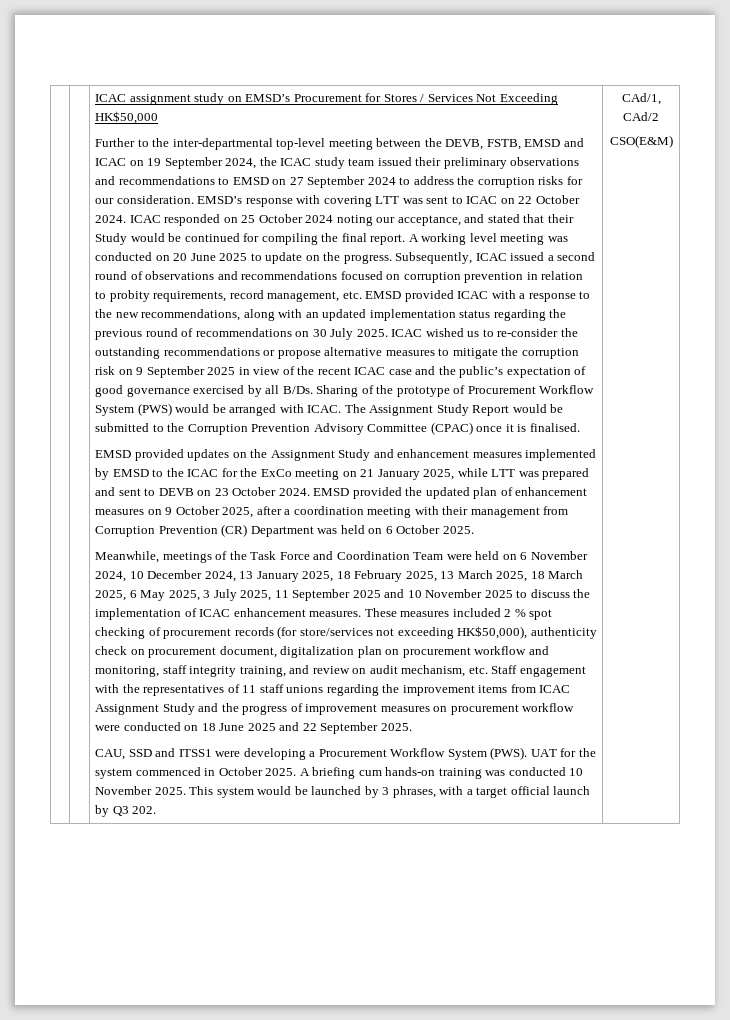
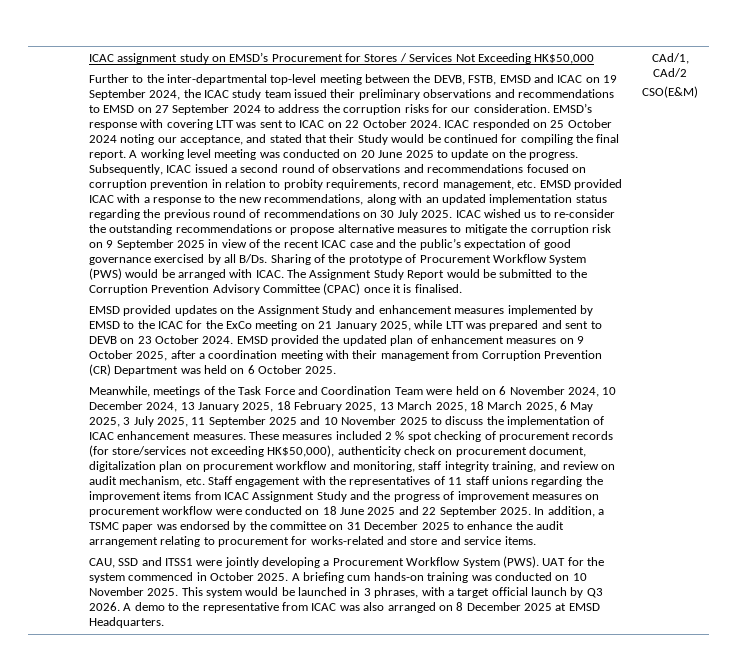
(412, 727) none -> [534,506,605,517] [88,521,565,532] [88,536,536,547] In addition, a TSMC paper was endorsed by the committee on 31 December 2025 to enhance the audit arrangement relating to procurement for works-related and store and service items.
(241, 754) none -> [224,557,259,568] jointly
(566, 771) none -> [555,575,570,581] on
[364,786,379,798] by -> [350,587,361,596] in
[132,806,157,814] 202. -> [88,602,600,613] [88,617,164,628] 2026. A demo to the representative from ICAC was also arranged on 8 December 2025 at EMSD Headquarters.

